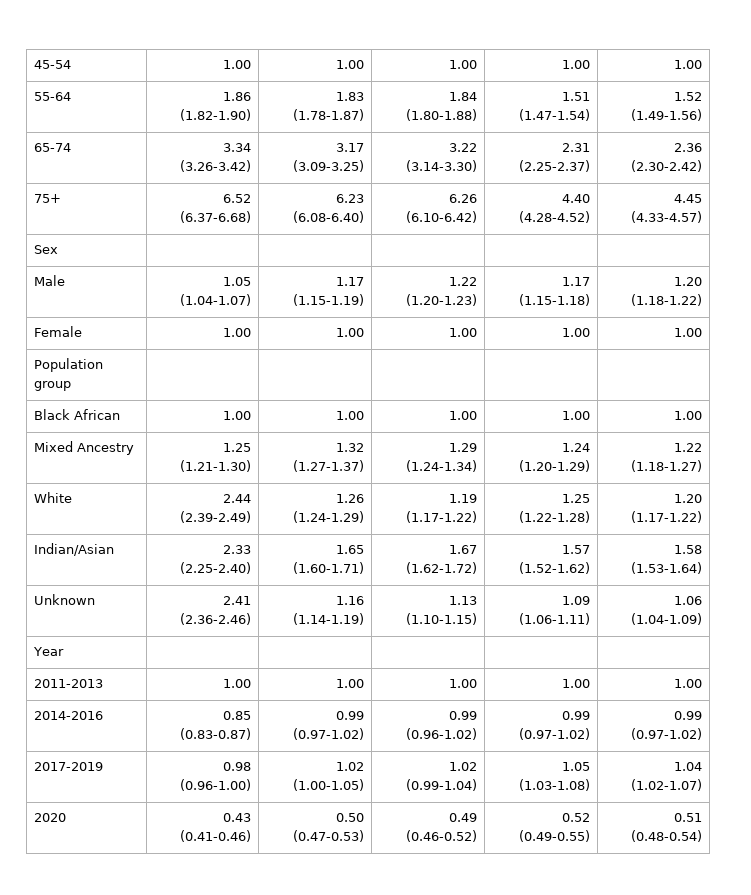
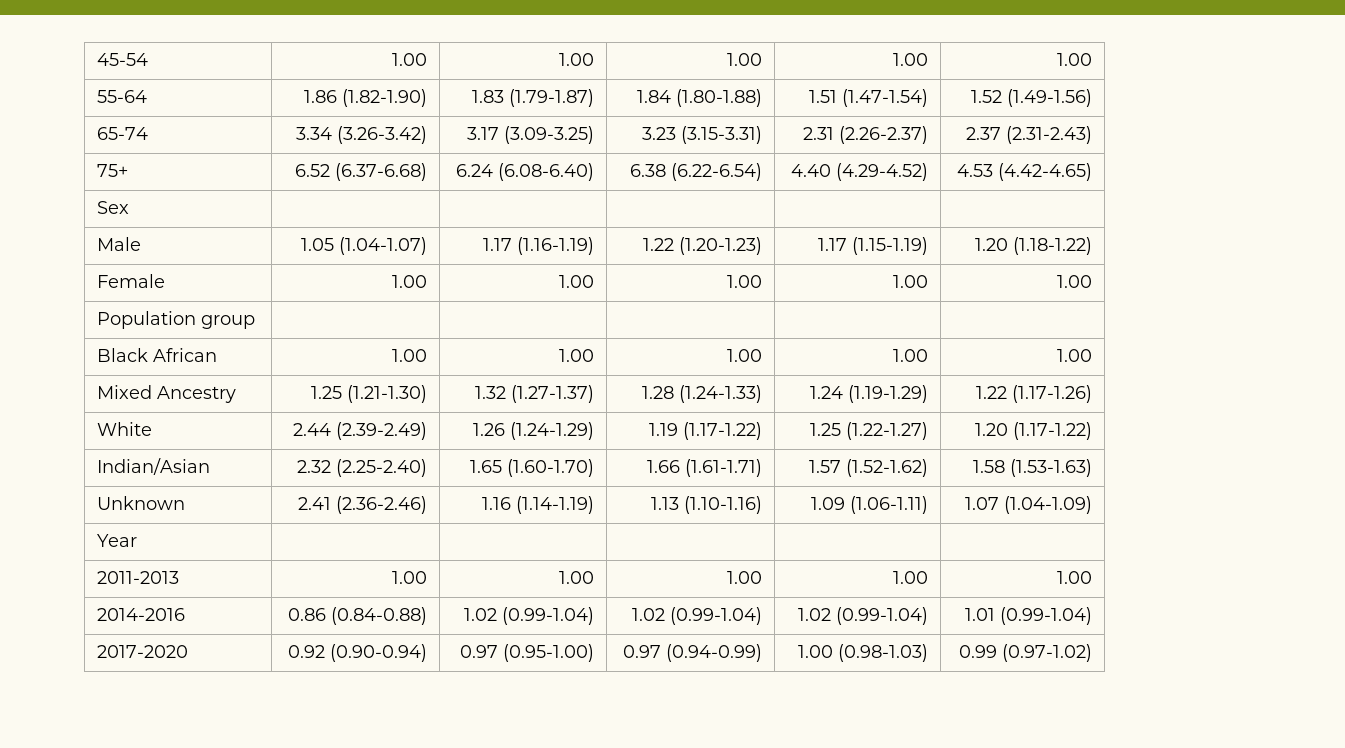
[292,109,364,121] (1.78-1.87) -> [508,89,594,107] (1.79-1.87)
[448,143,477,152] [405,160,477,172] 3.22 (3.14-3.30) -> [641,126,762,144] 3.23 (3.15-3.31)
[518,160,590,172] [673,143,702,152] [630,160,702,172] (2.25-2.37) | 2.36 (2.30-2.42) -> [838,126,928,144] [965,126,1092,144] (2.26-2.37) | 2.37 (2.31-2.43)
[335,194,364,203] 6.23 -> [455,164,493,177] 6.24
[448,194,477,203] [405,211,477,223] 6.26 (6.10-6.42) -> [629,163,762,181] 6.38 (6.22-6.54)
[518,211,590,223] [673,194,702,203] [630,211,702,223] (4.28-4.52) | 4.45 (4.33-4.57) -> [835,163,928,181] [956,163,1092,181] (4.29-4.52) | 4.53 (4.42-4.65)
[292,294,364,306] (1.15-1.19) -> [516,237,594,255] (1.16-1.19)
[518,294,590,306] (1.15-1.18) -> [851,237,928,255] (1.15-1.19)
[448,443,477,452] [405,460,477,472] 1.29 (1.24-1.34) -> [641,385,762,403] 1.28 (1.24-1.33)
[518,460,590,472] [673,443,702,452] [630,460,702,472] (1.20-1.29) | 1.22 (1.18-1.27) -> [847,385,928,403] [975,385,1092,403] (1.19-1.29) | 1.22 (1.17-1.26)
[518,511,590,523] (1.22-1.28) -> [845,422,928,440] (1.22-1.27)
[222,545,251,554] 2.33 -> [296,460,331,473] 2.32
[292,562,364,574] [448,545,477,554] [405,562,477,574] (1.60-1.71) | 1.67 (1.62-1.72) -> [506,459,594,477] [646,459,762,477] (1.60-1.70) | 1.66 (1.61-1.71)
[630,562,702,574] (1.53-1.64) -> [1009,459,1092,477] (1.53-1.63)
[405,613,477,625] (1.10-1.15) -> [683,496,762,514] (1.10-1.16)
[673,596,702,605] 1.06 -> [964,497,999,510] 1.07
[222,711,251,720] [179,728,251,740] [335,711,364,720] [292,728,364,740] [448,711,477,720] [405,728,477,740] [561,711,590,720] [518,728,590,740] [673,711,702,720] [630,728,702,740] [34,762,104,771] [222,762,251,771] [179,779,251,791] [335,762,364,771] [292,779,364,791] [448,762,477,771] [405,779,477,791] [561,762,590,771] [518,779,590,791] [673,762,702,771] [630,779,702,791] [34,813,67,822] [222,813,251,822] [179,830,251,842] [335,813,364,822] [292,830,364,842] [448,813,477,822] [405,830,477,842] [561,813,590,822] [518,830,590,842] [673,813,702,822] [630,830,702,842] 0.85 (0.83-0.87) | 0.99 (0.97-1.02) | 0.99 (0.96-1.02) | 0.99 (0.97-1.02) | 0.99 (0.97-1.02) // 2017-2019 | 0.98 (0.96-1.00) | 1.02 (1.00-1.05) | 1.02 (0.99-1.04) | 1.05 (1.03-1.08) | 1.04 (1.02-1.07) // 2020 | 0.43 (0.41-0.46) | 0.50 (0.47-0.53) | 0.49 (0.46-0.52) | 0.52 (0.49-0.55) | 0.51 (0.48-0.54) -> [287,607,427,625] [463,607,594,625] [631,607,762,625] [797,607,928,625] [964,607,1092,625] [97,645,189,658] [287,644,427,662] [459,644,594,662] [622,644,762,662] [797,644,928,662] [958,644,1092,662] 0.86 (0.84-0.88) | 1.02 (0.99-1.04) | 1.02 (0.99-1.04) | 1.02 (0.99-1.04) | 1.01 (0.99-1.04) // 2017-2020 | 0.92 (0.90-0.94) | 0.97 (0.95-1.00) | 0.97 (0.94-0.99) | 1.00 (0.98-1.03) | 0.99 (0.97-1.02)

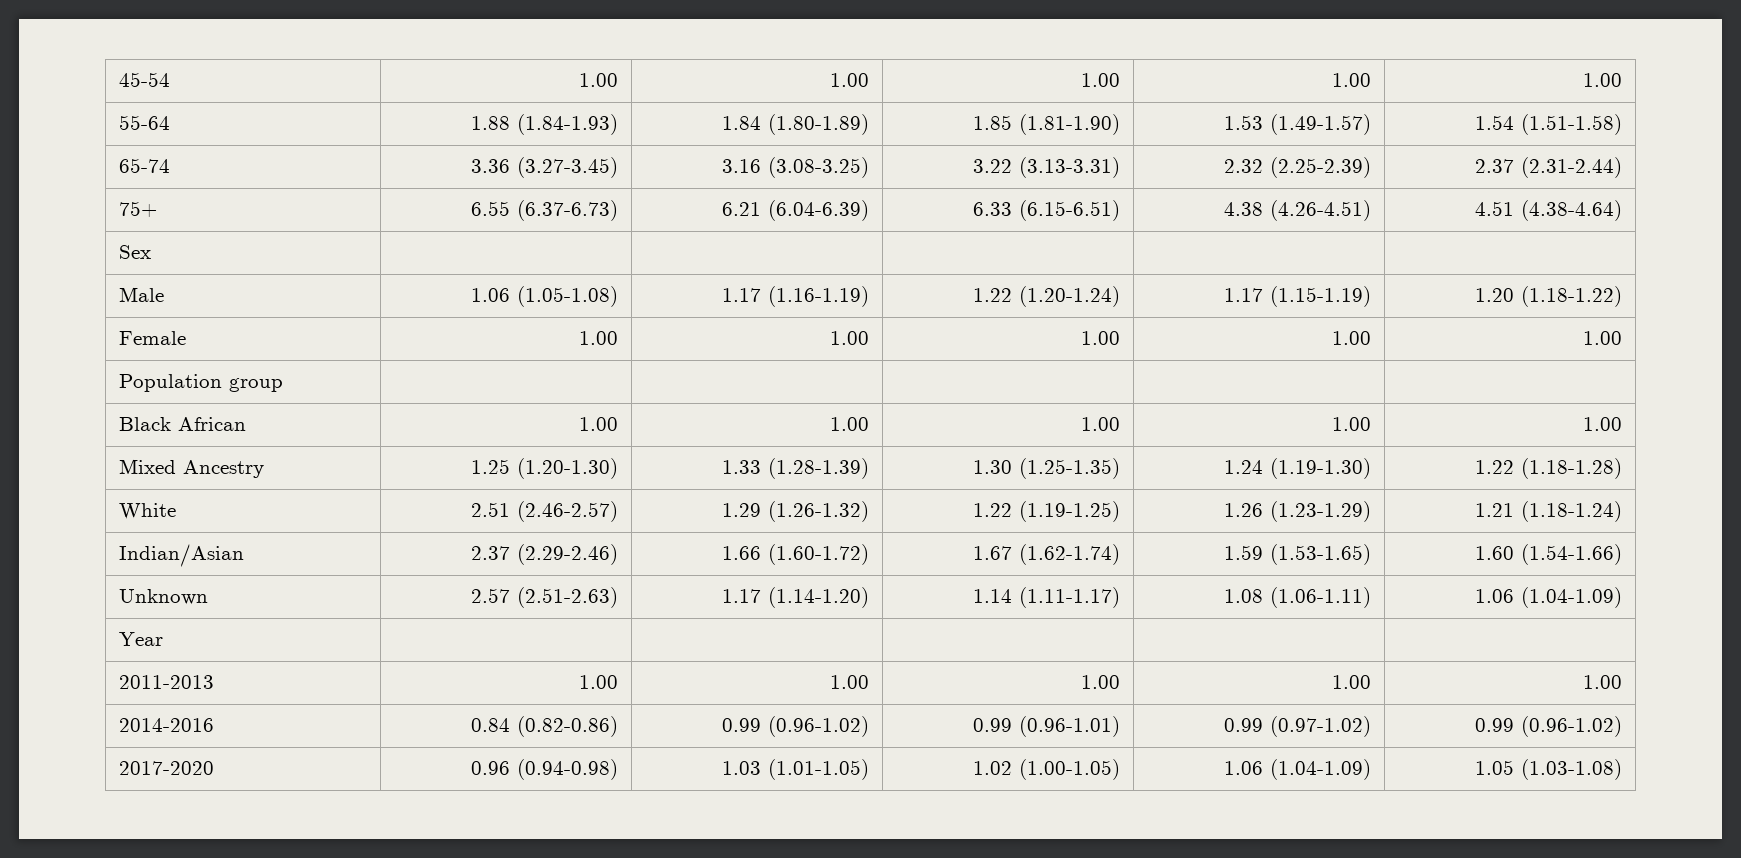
[303,89,427,107] [471,89,594,107] [636,89,762,107] [808,89,928,107] [970,89,1092,107] [97,127,149,140] [295,126,427,144] [466,126,594,144] [641,126,762,144] [802,126,928,144] [965,126,1092,144] 1.86 (1.82-1.90) | 1.83 (1.79-1.87) | 1.84 (1.80-1.88) | 1.51 (1.47-1.54) | 1.52 (1.49-1.56) // 65-74 | 3.34 (3.26-3.42) | 3.17 (3.09-3.25) | 3.23 (3.15-3.31) | 2.31 (2.26-2.37) | 2.37 (2.31-2.43) -> [470,114,618,135] [721,114,869,135] [972,114,1120,135] [1223,114,1371,135] [1474,114,1622,135] [119,158,171,173] [470,157,618,178] [721,157,869,178] [972,157,1120,178] [1223,157,1371,178] [1474,157,1622,178] 1.88 (1.84-1.93) | 1.84 (1.80-1.89) | 1.85 (1.81-1.90) | 1.53 (1.49-1.57) | 1.54 (1.51-1.58) // 65-74 | 3.36 (3.27-3.45) | 3.16 (3.08-3.25) | 3.22 (3.13-3.31) | 2.32 (2.25-2.39) | 2.37 (2.31-2.44)
[294,163,427,181] [455,163,594,181] [629,163,762,181] [790,163,928,181] [956,163,1092,181] 6.52 (6.37-6.68) | 6.24 (6.08-6.40) | 6.38 (6.22-6.54) | 4.40 (4.29-4.52) | 4.53 (4.42-4.65) -> [470,200,618,221] [721,200,869,221] [972,200,1120,221] [1223,200,1371,221] [1474,200,1622,221] 6.55 (6.37-6.73) | 6.21 (6.04-6.39) | 6.33 (6.15-6.51) | 4.38 (4.26-4.51) | 4.51 (4.38-4.64)
[300,237,427,255] 1.05 (1.04-1.07) -> [470,286,618,307] 1.06 (1.05-1.08)
[678,237,762,255] (1.20-1.23) -> [1018,286,1120,307] (1.20-1.24)
[346,385,427,403] [474,385,594,403] [641,385,762,403] (1.21-1.30) | 1.32 (1.27-1.37) | 1.28 (1.24-1.33) -> [516,458,618,479] [721,458,869,479] [972,458,1120,479] (1.20-1.30) | 1.33 (1.28-1.39) | 1.30 (1.25-1.35)
[847,385,928,403] [975,385,1092,403] (1.19-1.29) | 1.22 (1.17-1.26) -> [1269,458,1371,479] [1474,458,1622,479] (1.19-1.30) | 1.22 (1.18-1.28)
[292,422,427,440] [472,422,594,440] [648,422,762,440] [809,422,928,440] [974,422,1092,440] [97,458,211,475] [296,459,427,477] [469,459,594,477] [646,459,762,477] [808,459,928,477] [972,459,1092,477] [97,496,186,510] [297,496,427,514] [481,496,594,514] [650,496,762,514] [810,497,845,510] 2.44 (2.39-2.49) | 1.26 (1.24-1.29) | 1.19 (1.17-1.22) | 1.25 (1.22-1.27) | 1.20 (1.17-1.22) // Indian/Asian | 2.32 (2.25-2.40) | 1.65 (1.60-1.70) | 1.66 (1.61-1.71) | 1.57 (1.52-1.62) | 1.58 (1.53-1.63) // Unknown | 2.41 (2.36-2.46) | 1.16 (1.14-1.19) | 1.13 (1.10-1.16) | 1.09 -> [470,501,618,522] [721,501,869,522] [972,501,1120,522] [1223,501,1371,522] [1474,501,1622,522] [119,544,245,567] [470,544,618,565] [721,544,869,565] [972,544,1120,565] [1223,544,1371,565] [1474,544,1622,565] [119,589,209,605] [470,587,618,608] [721,587,869,608] [972,587,1120,608] [1223,589,1263,603] 2.51 (2.46-2.57) | 1.29 (1.26-1.32) | 1.22 (1.19-1.25) | 1.26 (1.23-1.29) | 1.21 (1.18-1.24) // Indian/Asian | 2.37 (2.29-2.46) | 1.66 (1.60-1.72) | 1.67 (1.62-1.74) | 1.59 (1.53-1.65) | 1.60 (1.54-1.66) // Unknown | 2.57 (2.51-2.63) | 1.17 (1.14-1.20) | 1.14 (1.11-1.17) | 1.08
[964,497,999,510] 1.07 -> [1474,589,1514,603] 1.06
[287,607,427,625] [463,607,594,625] [631,607,762,625] [797,607,928,625] [964,607,1092,625] [97,645,189,658] [287,644,427,662] [459,644,594,662] [622,644,762,662] [797,644,928,662] [958,644,1092,662] 0.86 (0.84-0.88) | 1.02 (0.99-1.04) | 1.02 (0.99-1.04) | 1.02 (0.99-1.04) | 1.01 (0.99-1.04) // 2017-2020 | 0.92 (0.90-0.94) | 0.97 (0.95-1.00) | 0.97 (0.94-0.99) | 1.00 (0.98-1.03) | 0.99 (0.97-1.02) -> [470,716,618,737] [721,716,869,737] [972,716,1120,737] [1223,716,1371,737] [1474,716,1622,737] [119,761,215,775] [470,759,618,780] [721,759,869,780] [972,759,1120,780] [1223,759,1371,780] [1474,759,1622,780] 0.84 (0.82-0.86) | 0.99 (0.96-1.02) | 0.99 (0.96-1.01) | 0.99 (0.97-1.02) | 0.99 (0.96-1.02) // 2017-2020 | 0.96 (0.94-0.98) | 1.03 (1.01-1.05) | 1.02 (1.00-1.05) | 1.06 (1.04-1.09) | 1.05 (1.03-1.08)

